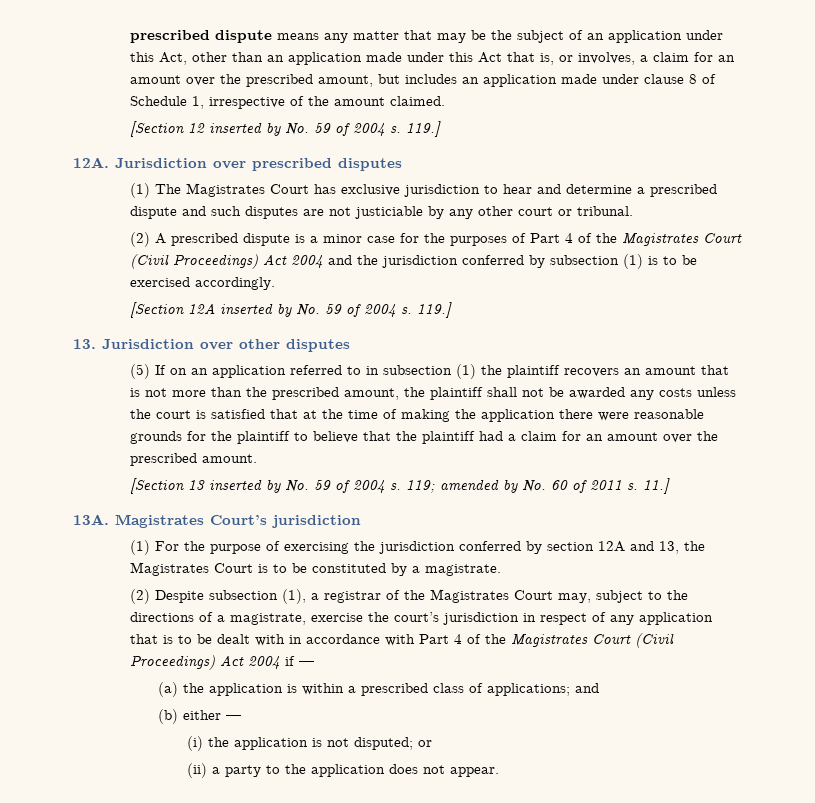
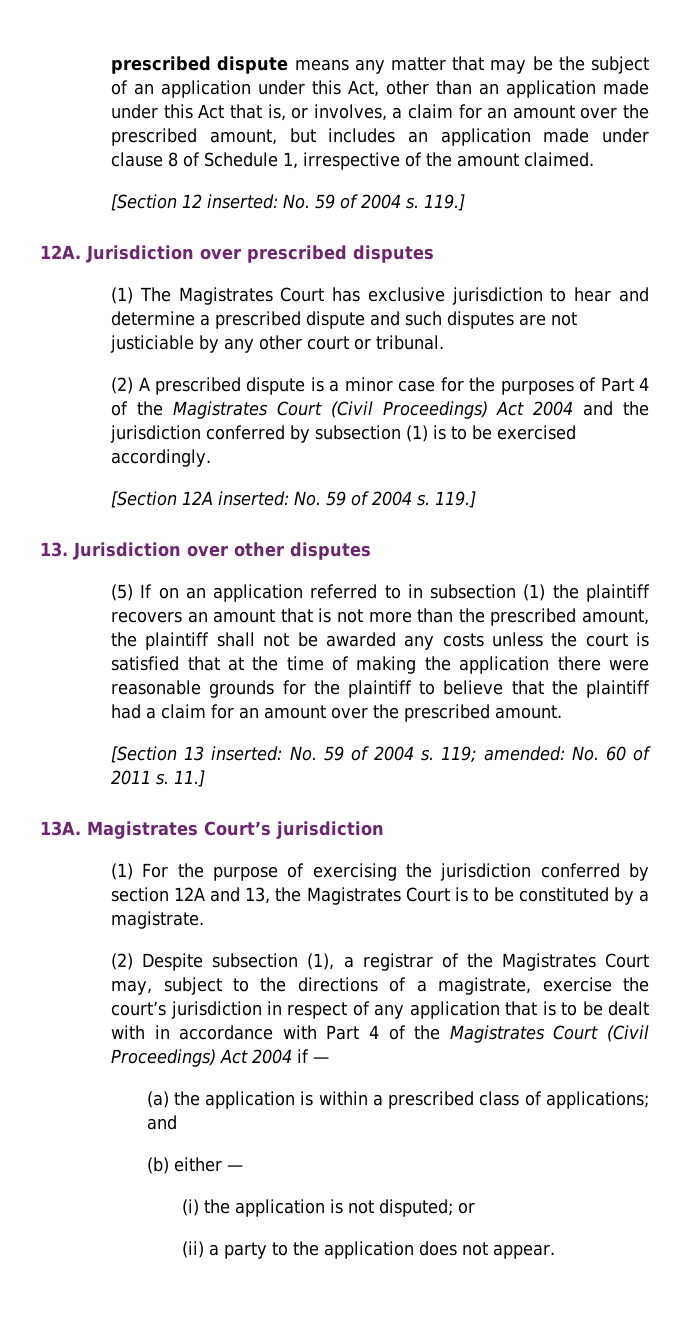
[208,122,281,136] inserted by -> [207,194,279,209] inserted:
[219,303,292,317] inserted by -> [218,491,290,506] inserted:
[208,479,281,493] inserted by -> [211,746,283,761] inserted:
[439,479,518,493] amended by -> [483,746,565,761] amended:

